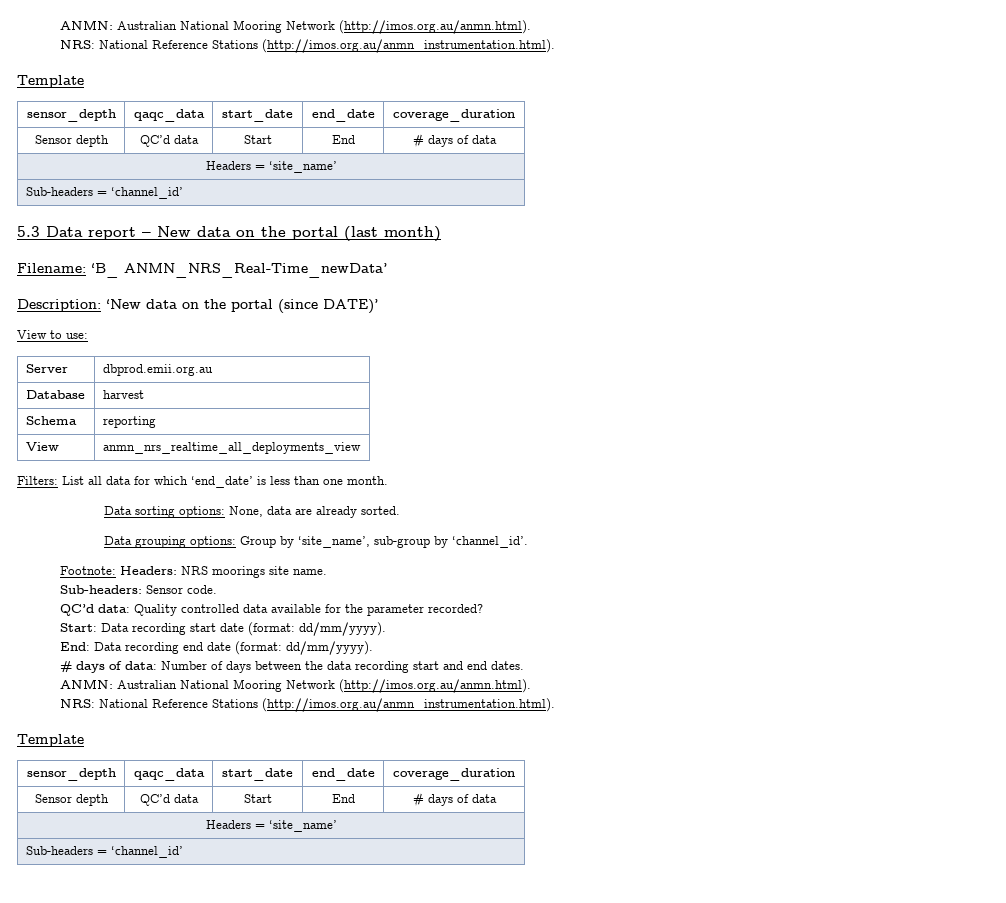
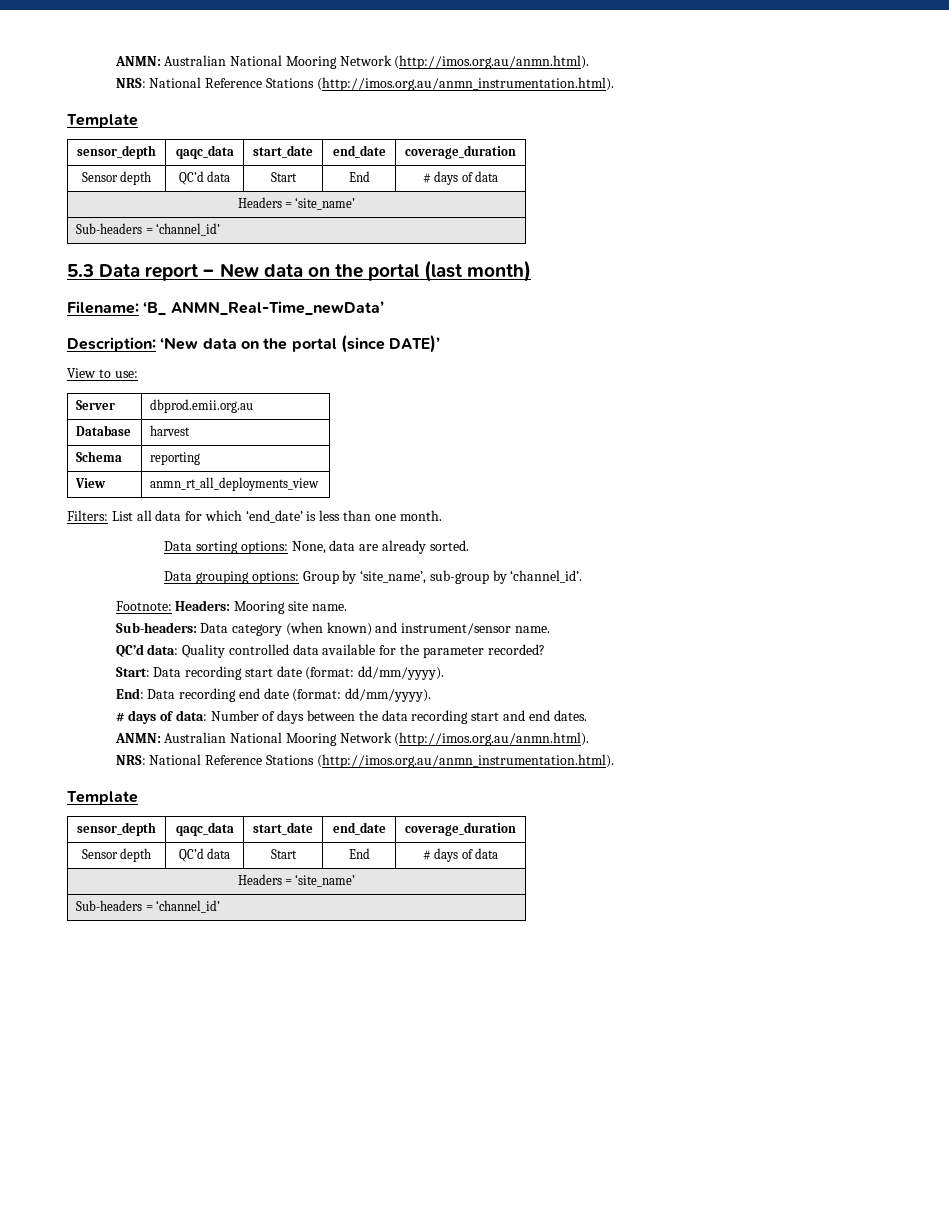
[124,263,387,278] ANMN_NRS_Real-Time_newData’ -> [170,301,384,316] ANMN_Real-Time_newData’
[102,442,361,454] anmn_nrs_realtime_all_deployments_view -> [150,477,320,491] anmn_rt_all_deployments_view
[181,566,266,578] NRS moorings -> [234,601,286,614] Mooring
[146,585,218,594] Sensor code. -> [200,622,551,636] Data category (when known) and instrument/sensor name.

